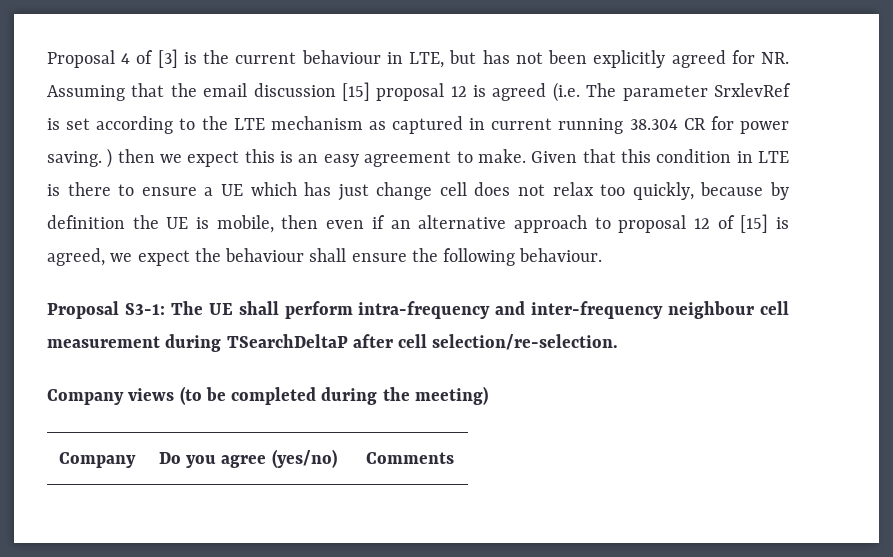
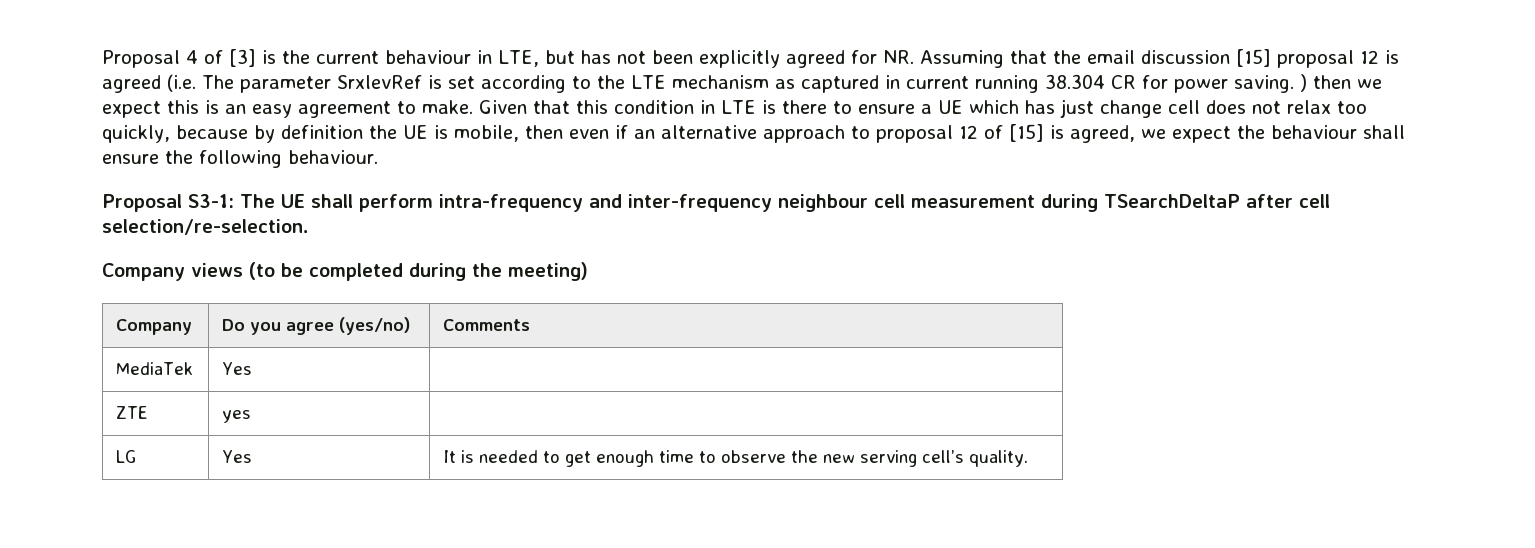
(454, 458) none -> [116,362,194,375] [222,362,253,375] [116,406,149,419] [222,410,252,423] [116,450,138,463] [222,450,253,463] [443,450,1029,467] // MediaTek | Yes | // ZTE | yes | // LG | Yes | It is needed to get enough time to observe the new serving cell’s quality.

